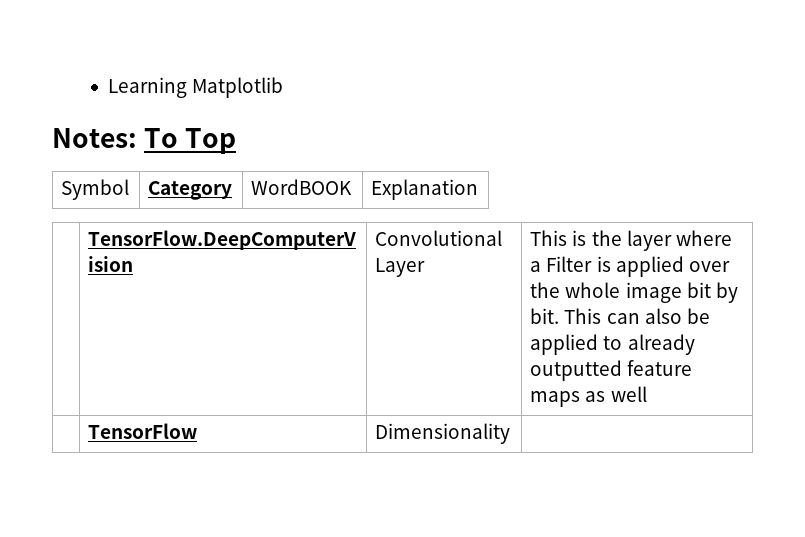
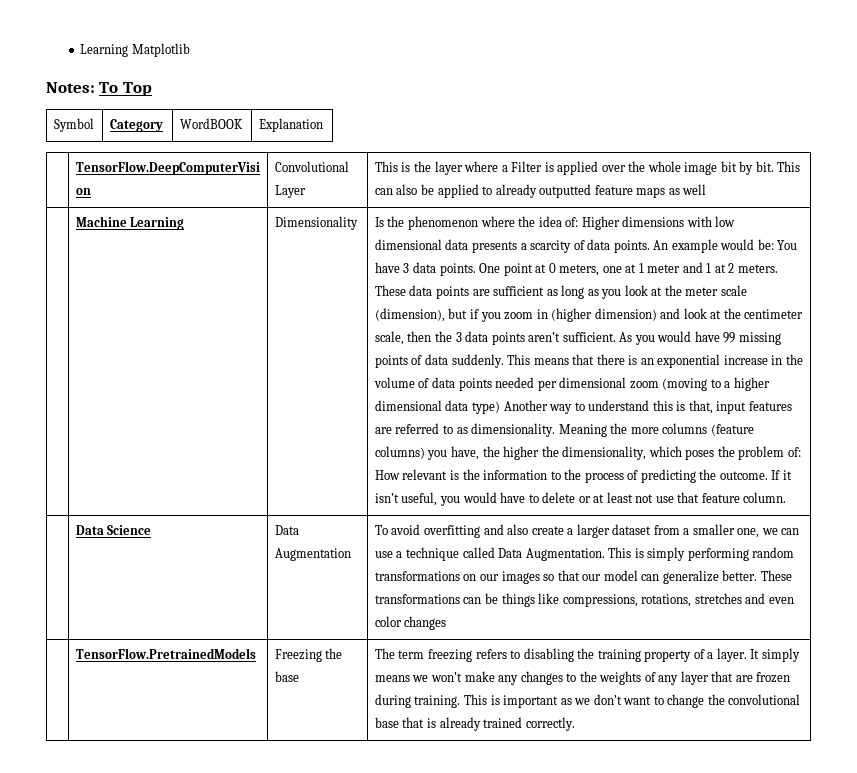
[88,423,198,439] TensorFlow -> [75,216,185,230] Machine Learning
(511, 433) none -> [374,216,736,230] [374,239,798,253] [374,262,778,276] [374,285,747,299] [374,308,804,322] [374,331,781,345] [374,354,803,368] [373,377,770,391] [374,400,792,414] [374,423,754,437] [374,446,801,460] [374,469,792,483] [374,492,787,506] [75,525,152,535] [274,525,299,535] [274,548,351,561] [374,524,800,538] [374,547,795,561] [374,570,792,584] [374,593,794,607] [374,616,447,630] [75,648,256,659] [274,648,343,662] [274,671,299,682] [374,648,800,662] [374,671,791,685] [374,694,801,708] [374,717,575,731] Is the phenomenon where the idea of: Higher dimensions with low dimensional data presents a scarcity of data points. An example would be: You have 3 data points. One point at 0 meters, one at 1 meter and 1 at 2 meters. These data points are sufficient as long as you look at the meter scale (dimension), but if you zoom in (higher dimension) and look at the centimeter scale, then the 3 data points aren’t sufficient. As you would have 99 missing points of data suddenly. This means that there is an exponential increase in the volume of data points needed per dimensional zoom (moving to a higher dimensional data type) Another way to understand this is that, input features are referred to as dimensionality. Meaning the more columns (feature columns) you have, the higher the dimensionality, which poses the problem of: How relevant is the information to the process of predicting the outcome. If it isn’t useful, you would have to delete or at least not use that feature column. // | Data Science | Data Augmentation | To avoid overfitting and also create a larger dataset from a smaller one, we can use a technique called Data Augmentation. This is simply performing random transformations on our images so that our model can generalize better. These transformations can be things like compressions, rotations, stretches and even color changes // | TensorFlow.PretrainedModels | Freezing the base | The term freezing refers to disabling the training property of a layer. It simply means we won’t make any changes to the weights of any layer that are frozen during training. This is important as we don’t want to change the convolutional base that is already trained correctly.

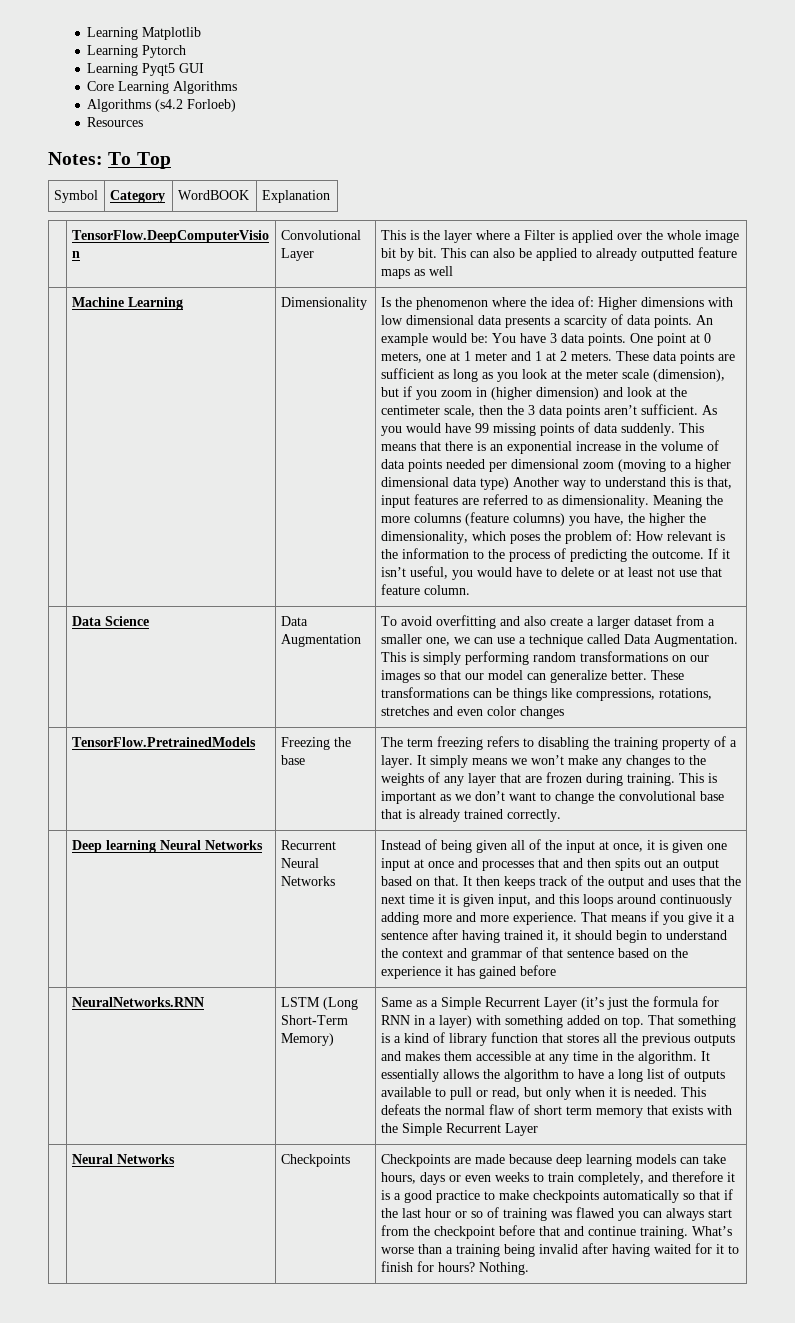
(190, 50) none -> [87,45,187,58] [87,63,205,76] [87,81,238,94] [87,99,237,112] [87,117,144,127] // Learning Pytorch // Learning Pyqt5 GUI // Core Learning Algorithms // Algorithms (s4.2 Forloeb) // Resources
(575, 724) none -> [71,840,263,853] [280,840,336,850] [280,858,319,868] [280,876,335,886] [380,839,727,853] [380,858,719,871] [380,875,741,889] [380,894,732,907] [380,911,735,925] [380,929,727,943] [380,947,688,961] [380,965,556,979] [71,997,204,1007] [280,997,358,1010] [280,1015,348,1025] [280,1033,334,1046] [380,996,719,1010] [380,1015,736,1028] [380,1032,735,1046] [380,1051,710,1064] [380,1068,725,1082] [380,1087,706,1100] [380,1104,732,1118] [380,1123,538,1136] [71,1154,175,1164] [280,1154,350,1167] [380,1154,726,1167] [380,1171,735,1185] [380,1189,733,1203] [380,1207,732,1221] [380,1225,732,1239] [380,1243,739,1257] [380,1261,529,1275] // | Deep learning Neural Networks | Recurrent Neural Networks | Instead of being given all of the input at once, it is given one input at once and processes that and then spits out an output based on that. It then keeps track of the output and uses that the next time it is given input, and this loops around continuously adding more and more experience. That means if you give it a sentence after having trained it, it should begin to understand the context and grammar of that sentence based on the experience it has gained before // | NeuralNetworks.RNN | LSTM (Long Short-Term Memory) | Same as a Simple Recurrent Layer (it’s just the formula for RNN in a layer) with something added on top. That something is a kind of library function that stores all the previous outputs and makes them accessible at any time in the algorithm. It essentially allows the algorithm to have a long list of outputs available to pull or read, but only when it is needed. This defeats the normal flaw of short term memory that exists with the Simple Recurrent Layer // | Neural Networks | Checkpoints | Checkpoints are made because deep learning models can take hours, days or even weeks to train completely, and therefore it is a good practice to make checkpoints automatically so that if the last hour or so of training was flawed you can always start from the checkpoint before that and continue training. What’s worse than a training being invalid after having waited for it to finish for hours? Nothing.

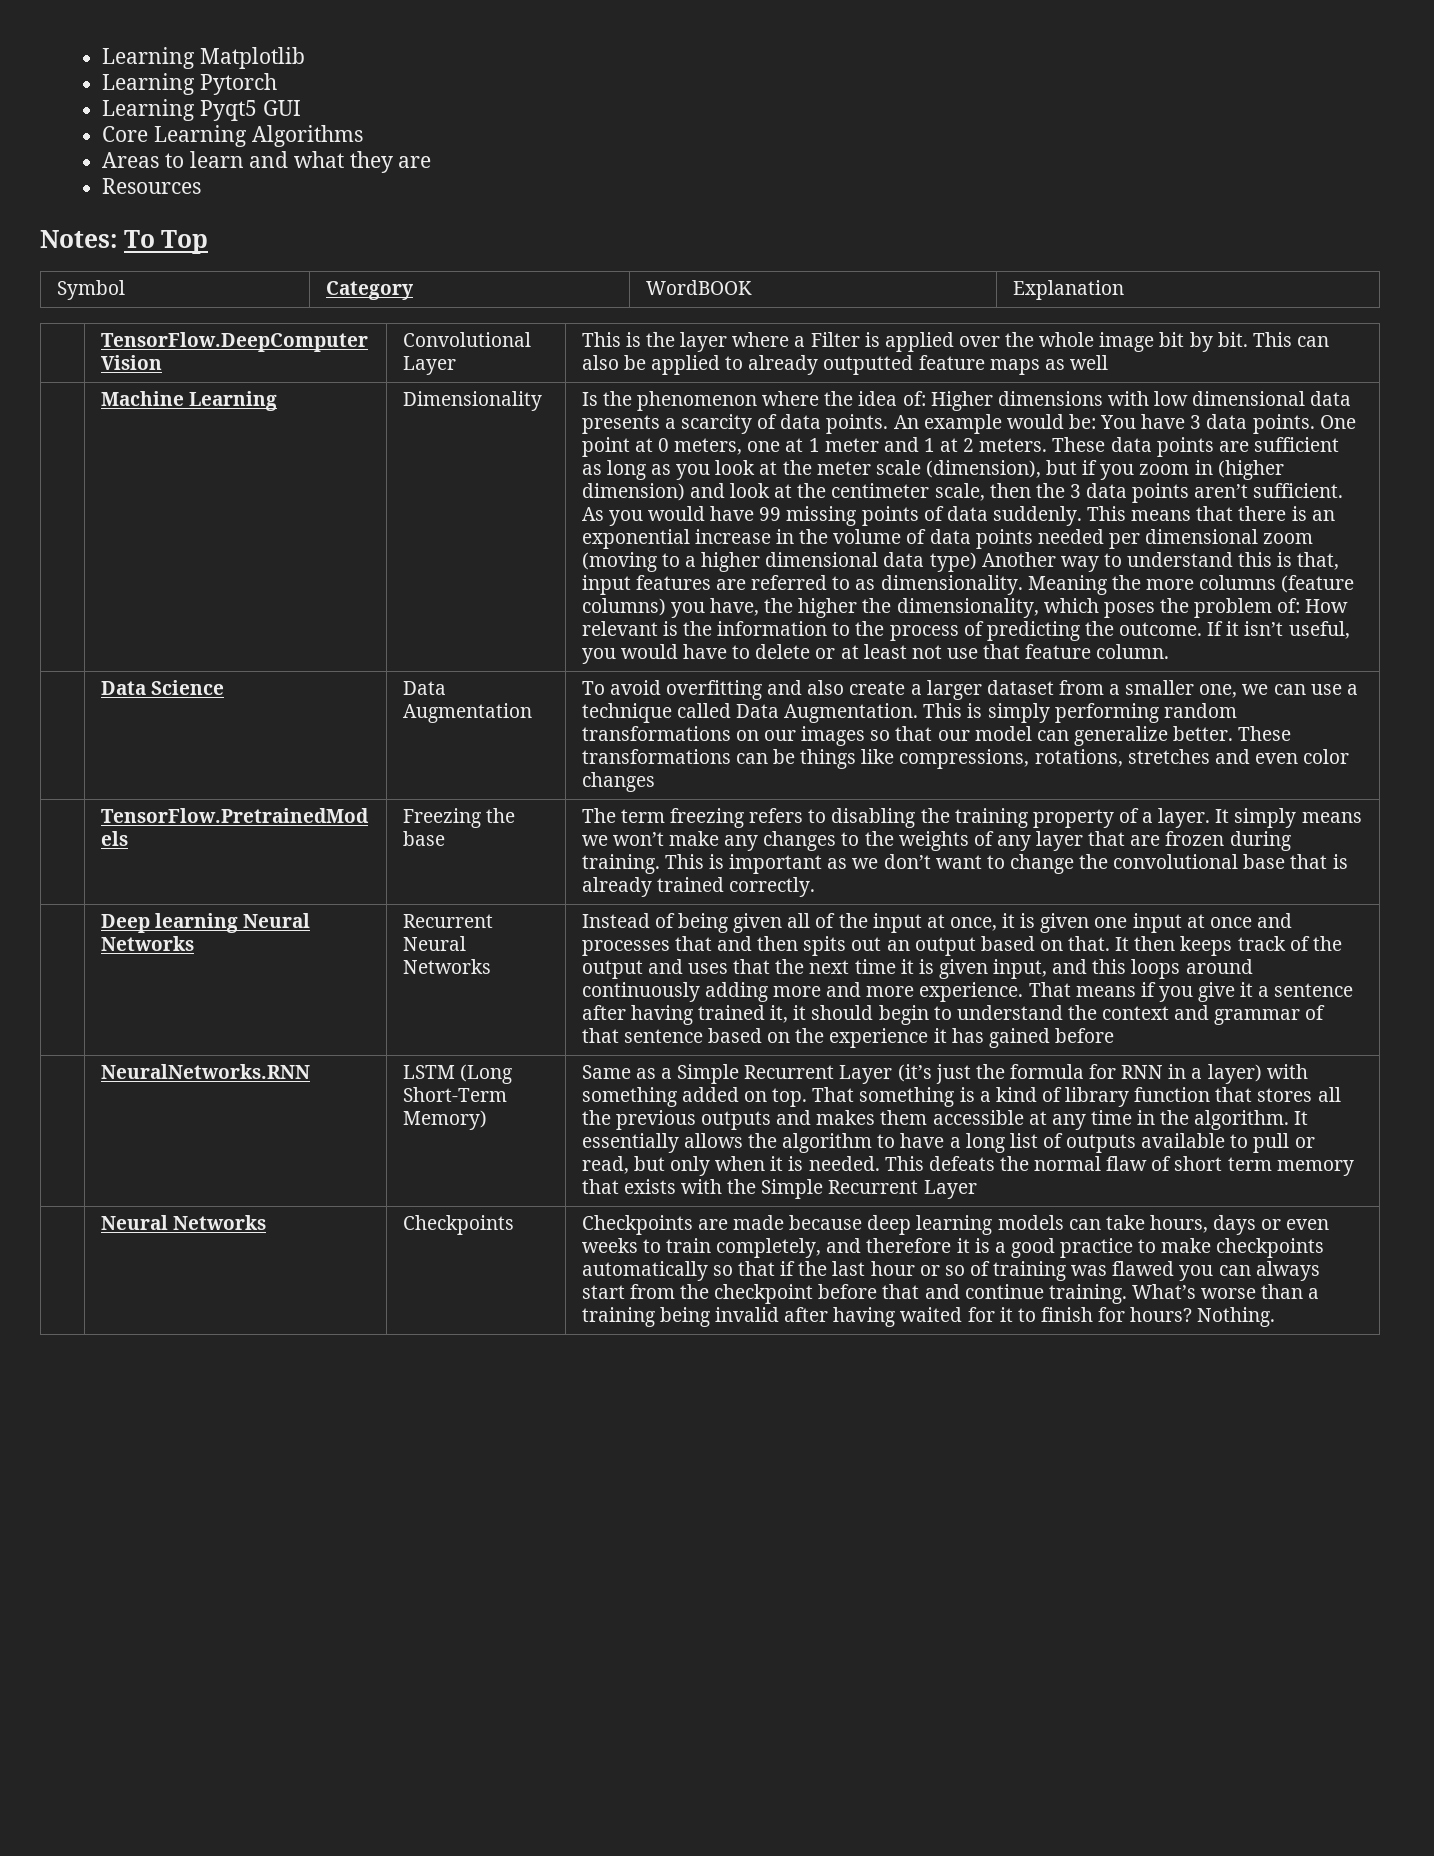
[87,99,237,112] Algorithms (s4.2 Forloeb) -> [102,151,432,173] Areas to learn and what they are

